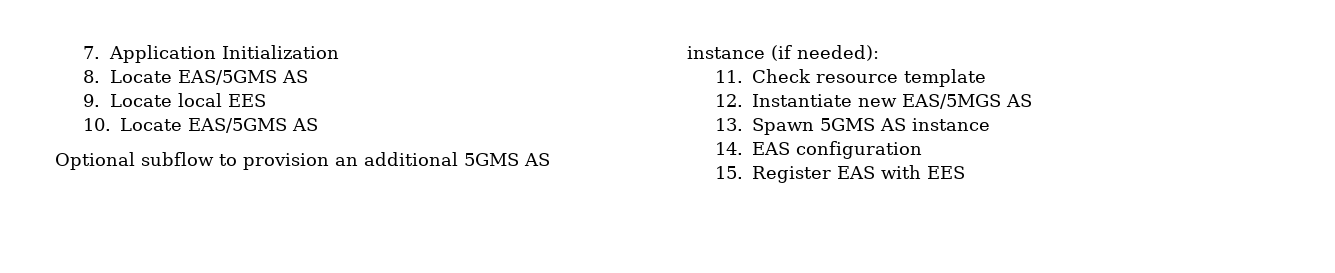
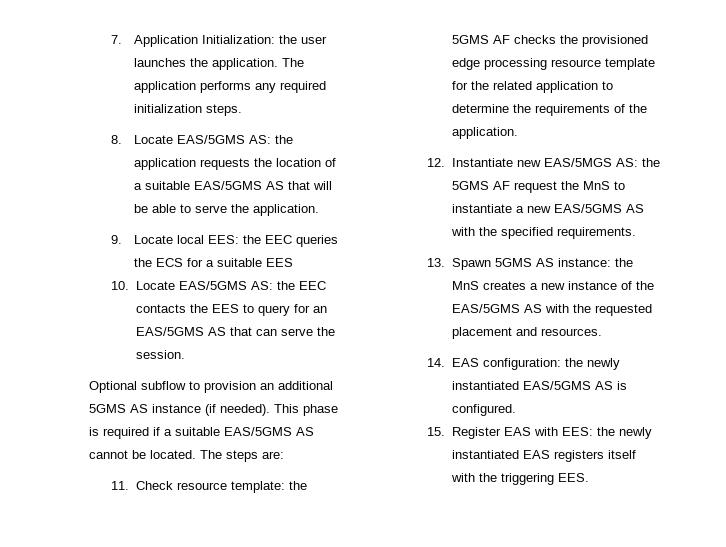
[221,45,339,59] [82,70,308,85] [82,93,266,107] [82,118,318,133] Initialization // 8. Locate EAS/5GMS AS // 9. Locate local EES // 10. Locate EAS/5GMS AS -> [201,35,327,44] [133,58,304,70] [133,81,326,93] [133,104,242,116] [111,135,293,144] [133,158,336,170] [133,181,332,190] [133,204,319,216] [111,235,338,247] [133,258,293,267] [111,281,326,290] [135,304,327,316] [135,327,335,336] [135,350,185,359] Initialization: the user launches the application. The application performs any required initialization steps. // 8. Locate EAS/5GMS AS: the application requests the location of a suitable EAS/5GMS AS that will be able to serve the application. // 9. Locate local EES: the EEC queries the ECS for a suitable EES // 10. Locate EAS/5GMS AS: the EEC contacts the EES to query for an EAS/5GMS AS that can serve the session.
[797,45,880,61] [714,69,986,87] [714,94,1032,109] [714,118,990,135] [714,141,922,159] [714,165,965,183] needed): // 11. Check resource template // 12. Instantiate new EAS/5MGS AS // 13. Spawn 5GMS AS instance // 14. EAS configuration // 15. Register EAS with EES -> [219,404,338,416] [88,427,314,439] [88,450,284,462] [111,481,307,493] [451,35,648,47] [451,58,655,70] [451,81,613,93] [451,104,647,116] [451,127,518,139] [427,158,660,167] [451,181,625,193] [451,204,644,213] [450,227,636,239] [427,258,633,270] [451,281,654,290] [451,304,652,316] [451,327,602,339] [427,358,620,370] [451,381,627,390] [451,404,516,416] [427,427,652,439] [451,450,636,462] [450,473,589,485] needed). This phase is required if a suitable EAS/5GMS AS cannot be located. The steps are: // 11. Check resource template: the 5GMS AF checks the provisioned edge processing resource template for the related application to determine the requirements of the application. // 12. Instantiate new EAS/5MGS AS: the 5GMS AF request the MnS to instantiate a new EAS/5GMS AS with the specified requirements. // 13. Spawn 5GMS AS instance: the MnS creates a new instance of the EAS/5GMS AS with the requested placement and resources. // 14. EAS configuration: the newly instantiated EAS/5GMS AS is configured. // 15. Register EAS with EES: the newly instantiated EAS registers itself with the triggering EES.

